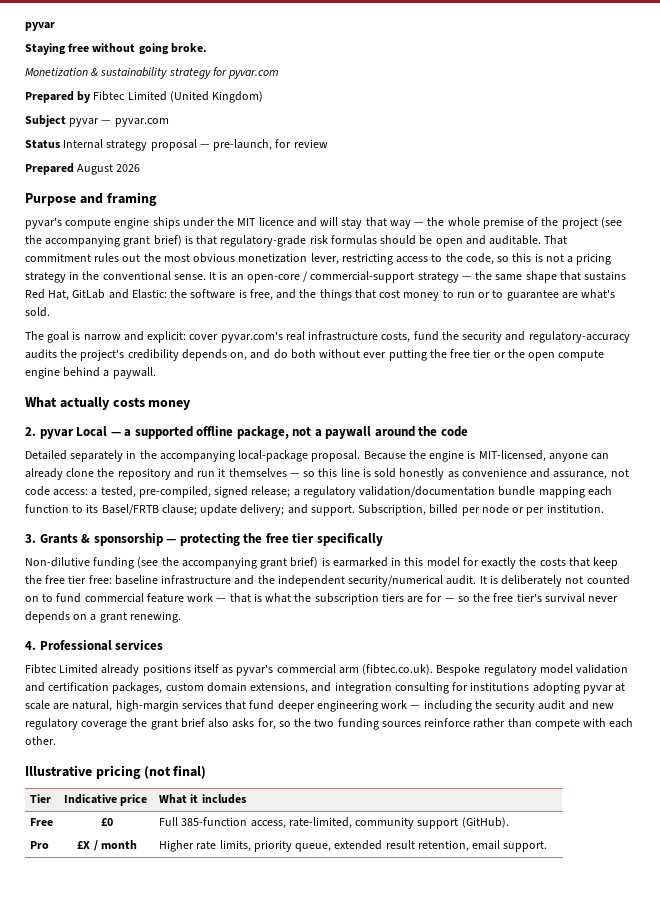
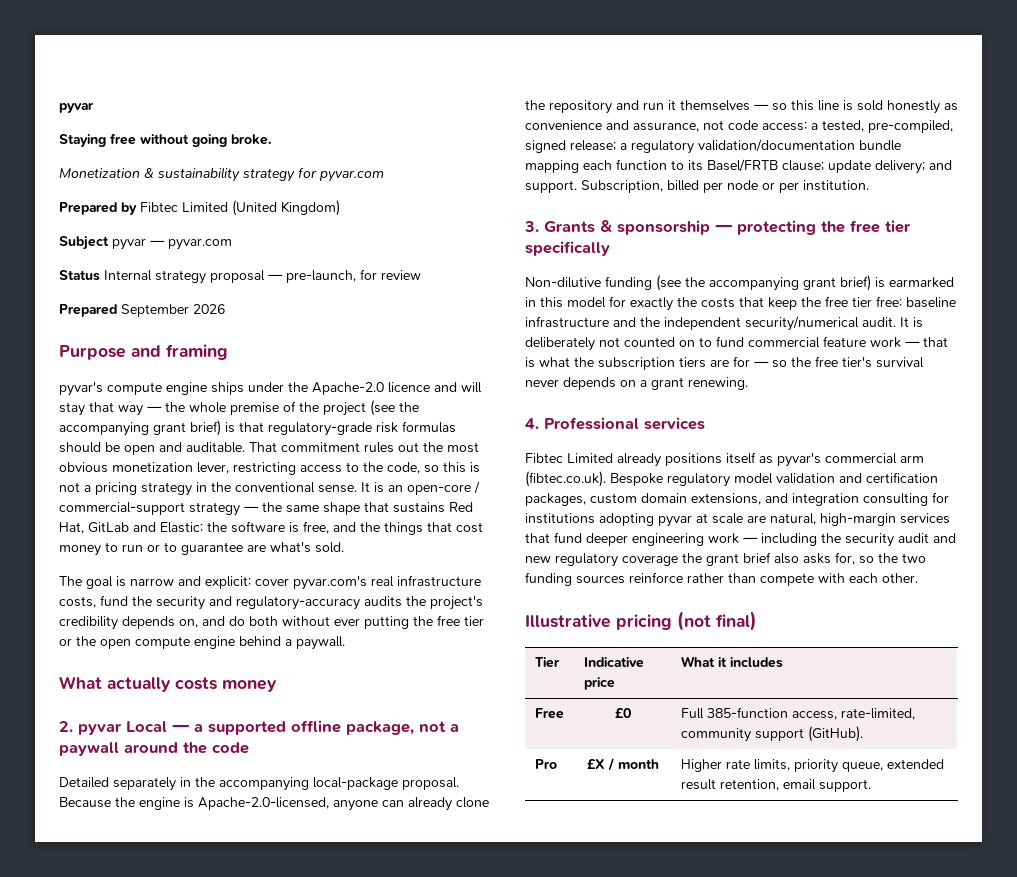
[77,164,114,175] August -> [121,304,189,317] September
[237,218,257,226] MIT -> [312,382,384,395] Apache-2.0
[478,450,546,462] MIT-licensed, -> [198,797,329,810] Apache-2.0-licensed,

